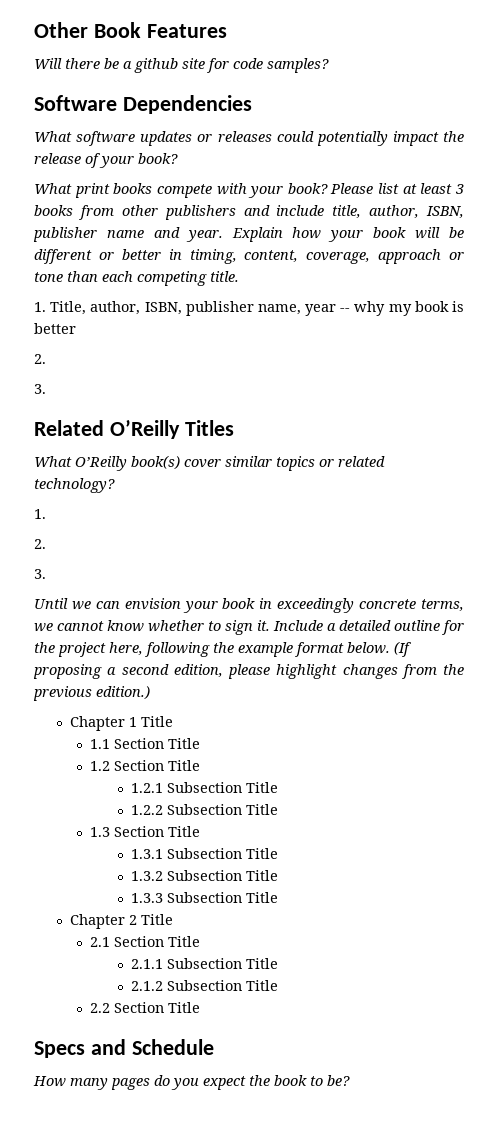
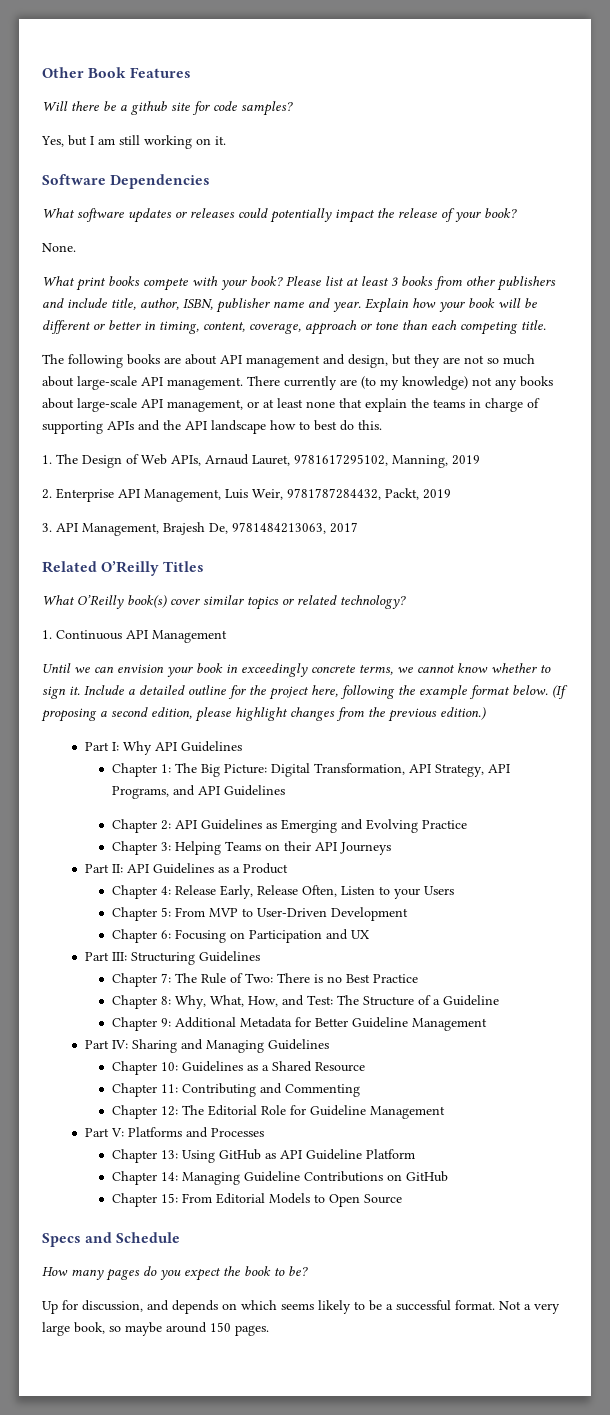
(329, 65) none -> [41,135,226,149] // Yes, but I am still working on it.
(178, 158) none -> [42,243,76,252] // None.
[34,301,465,316] [34,323,76,334] [34,354,46,364] [34,384,46,394] 1. Title, author, ISBN, publisher name, year -- why my book is better // 2. // 3. -> [42,354,535,368] [42,376,553,390] [42,398,540,412] [42,420,382,434] [42,454,480,468] [42,488,451,502] [42,522,358,536] The following books are about API management and design, but they are not so much about large-scale API management. There currently are (to my knowledge) not any books about large-scale API management, or at least none that explain the teams in charge of supporting APIs and the API landscape how to best do this. // 1. The Design of Web APIs, Arnaud Lauret, 9781617295102, Manning, 2019 // 2. Enterprise API Management, Luis Weir, 9781787284432, Packt, 2019 // 3. API Management, Brajesh De, 9781484213063, 2017
[34,539,46,549] [34,569,46,579] // 2. // 3. -> [56,630,227,643] Continuous API Management
[70,716,174,731] [90,738,201,749] [90,760,201,771] [130,782,278,793] [130,804,278,815] [90,826,201,837] [130,848,278,859] [130,870,278,881] [130,892,278,903] [70,914,174,929] [90,936,201,947] [130,958,278,969] [130,980,278,991] [90,1002,201,1013] Chapter 1 Title // 1.1 Section Title // 1.2 Section Title // 1.2.1 Subsection Title // 1.2.2 Subsection Title // 1.3 Section Title // 1.3.1 Subsection Title // 1.3.2 Subsection Title // 1.3.3 Subsection Title // Chapter 2 Title // 2.1 Section Title // 2.1.1 Subsection Title // 2.1.2 Subsection Title // 2.2 Section Title -> [84,741,242,755] [111,763,510,777] [111,785,285,799] [111,819,467,833] [111,841,391,855] [84,863,288,874] [111,885,454,899] [111,907,408,921] [111,929,370,943] [84,951,260,965] [111,973,418,987] [111,995,499,1009] [111,1017,487,1031] [84,1039,329,1053] [111,1061,365,1075] [111,1083,360,1097] [111,1105,445,1119] [84,1127,264,1138] [111,1149,415,1163] [111,1171,448,1185] [111,1193,402,1207] Part I: Why API Guidelines // Chapter 1: The Big Picture: Digital Transformation, API Strategy, API Programs, and API Guidelines // Chapter 2: API Guidelines as Emerging and Evolving Practice // Chapter 3: Helping Teams on their API Journeys // Part II: API Guidelines as a Product // Chapter 4: Release Early, Release Often, Listen to your Users // Chapter 5: From MVP to User-Driven Development // Chapter 6: Focusing on Participation and UX // Part III: Structuring Guidelines // Chapter 7: The Rule of Two: There is no Best Practice // Chapter 8: Why, What, How, and Test: The Structure of a Guideline // Chapter 9: Additional Metadata for Better Guideline Management // Part IV: Sharing and Managing Guidelines // Chapter 10: Guidelines as a Shared Resource // Chapter 11: Contributing and Commenting // Chapter 12: The Editorial Role for Guideline Management // Part V: Platforms and Processes // Chapter 13: Using GitHub as API Guideline Platform // Chapter 14: Managing Guideline Contributions on GitHub // Chapter 15: From Editorial Models to Open Source
(350, 1080) none -> [42,1300,560,1314] [42,1322,269,1336] // Up for discussion, and depends on which seems likely to be a successful format. Not a very large book, so maybe around 150 pages.

